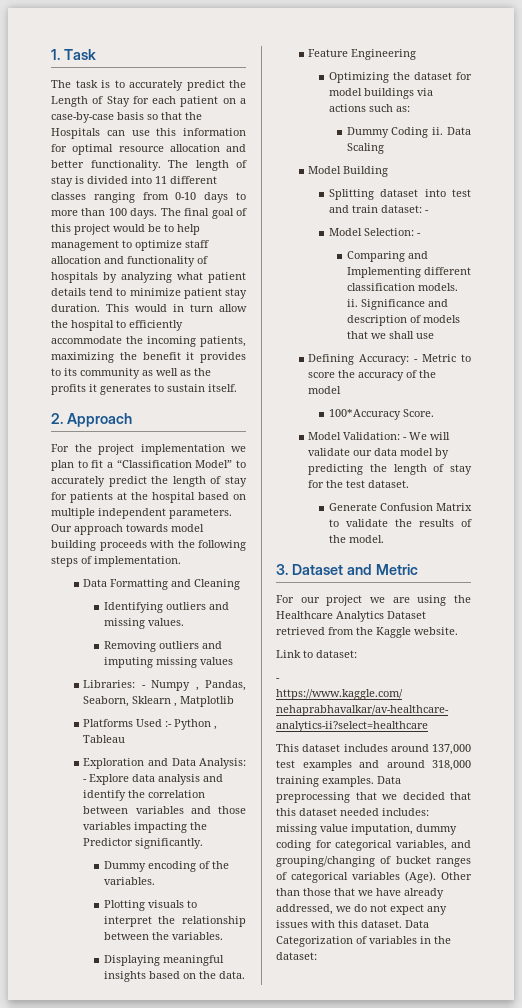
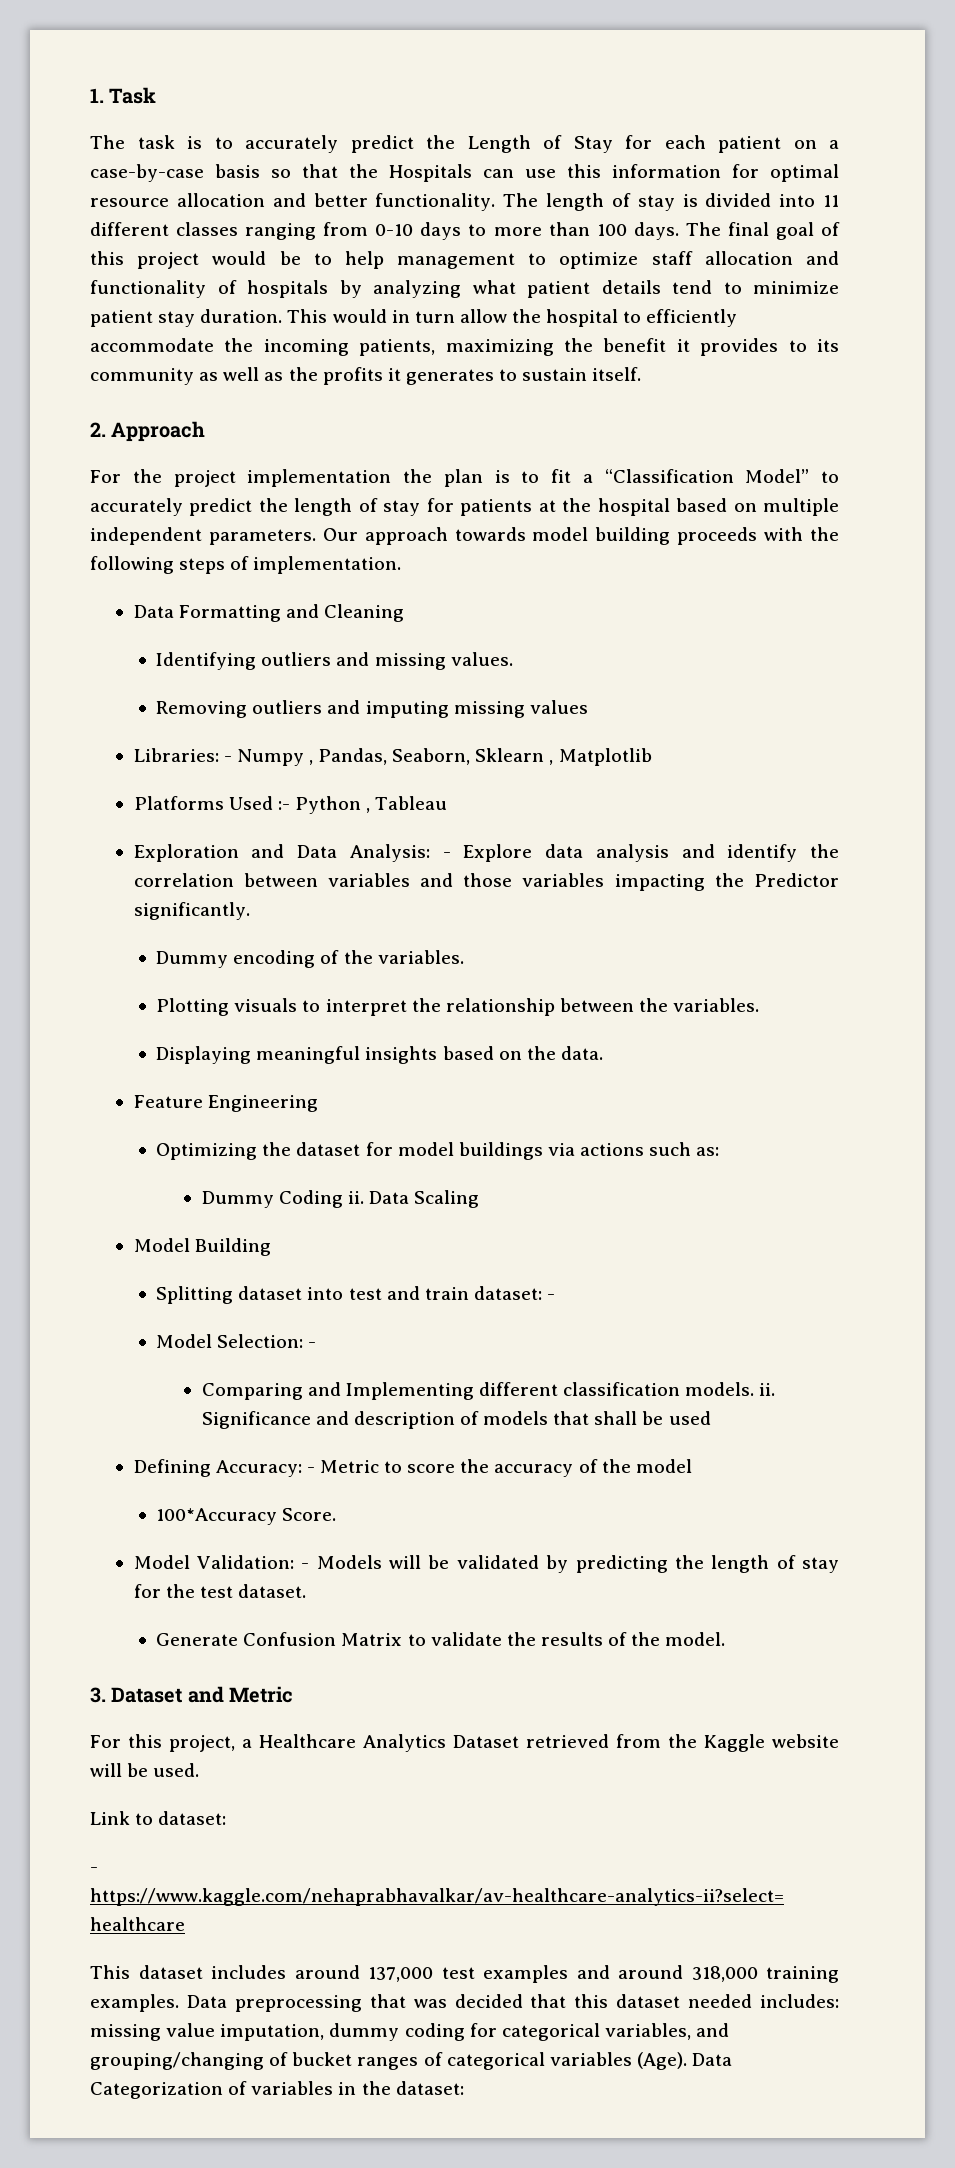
[231,446,246,452] [51,460,74,471] we plan -> [403,469,510,487] the plan is
[370,331,434,339] we shall use -> [594,1411,711,1425] shall be used
[409,432,451,440] [308,448,434,456] We will validate our data model -> [316,1555,539,1569] Models will be validated
[300,595,471,606] our project we are using the -> [128,1734,252,1752] this project, a
[414,627,458,635] website. -> [772,1734,839,1748] [90,1763,200,1777] website will be used.
[382,794,397,800] we -> [413,1999,447,2008] was
[441,872,472,880] [276,888,444,899] [276,904,447,915] [276,920,402,928] Other than those that we have already addressed, we do not expect any issues with this dataset. -> (687, 2061) none

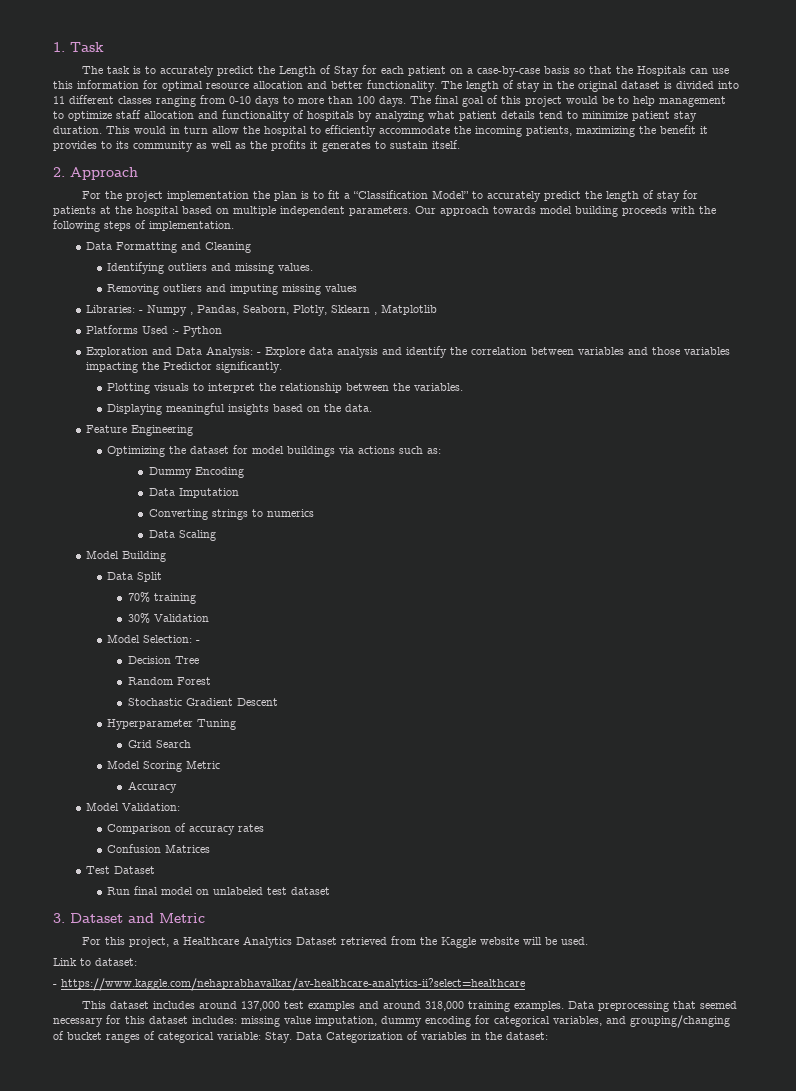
(675, 203) none -> [543,81,660,92] in the original dataset
(471, 756) none -> [293,305,328,316] Plotly,
[366,796,448,813] , Tableau -> (223, 331) none
[156,950,464,968] // Dummy encoding of the variables. -> (283, 367) none
[278,1190,480,1208] [133,1238,271,1256] [156,1286,556,1304] [156,1334,317,1348] [201,1382,776,1400] [201,1411,711,1429] [133,1459,692,1477] [156,1508,337,1525] [133,1555,840,1573] [133,1584,306,1598] [156,1632,726,1646] Coding ii. Data Scaling // Model Building // Splitting dataset into test and train dataset: - // Model Selection: - // Comparing and Implementing different classification models. ii. Significance and description of models that shall be used // Defining Accuracy: - Metric to score the accuracy of the model // 100*Accuracy Score. // Model Validation: - Models will be validated by predicting the length of stay for the test dataset. // Generate Confusion Matrix to validate the results of the model. -> [194,467,244,478] [148,488,239,498] [148,509,314,520] [148,530,216,541] [86,550,167,562] [107,572,163,582] [127,592,196,604] [127,613,209,624] [107,634,201,643] [127,656,199,664] [127,677,211,685] [127,698,278,706] [107,719,237,730] [127,740,191,748] [107,760,221,772] [127,781,177,793] [86,802,181,811] [107,823,265,835] [107,844,211,853] [86,866,156,874] [107,886,331,895] Encoding // Data Imputation // Converting strings to numerics // Data Scaling // Model Building // Data Split // 70% training // 30% Validation // Model Selection: - // Decision Tree // Random Forest // Stochastic Gradient Descent // Hyperparameter Tuning // Grid Search // Model Scoring Metric // Accuracy // Model Validation: // Comparison of accuracy rates // Confusion Matrices // Test Dataset // Run final model on unlabeled test dataset
[413,1994,567,2008] was decided that -> [700,1001,738,1009] [53,1015,121,1027] seemed necessary for
[688,1994,753,2008] needed -> (188, 1020) none
[404,2023,465,2041] coding -> [425,1016,471,1027] encoding
[549,2052,687,2070] variables (Age). -> [217,1032,292,1043] variable: Stay.

